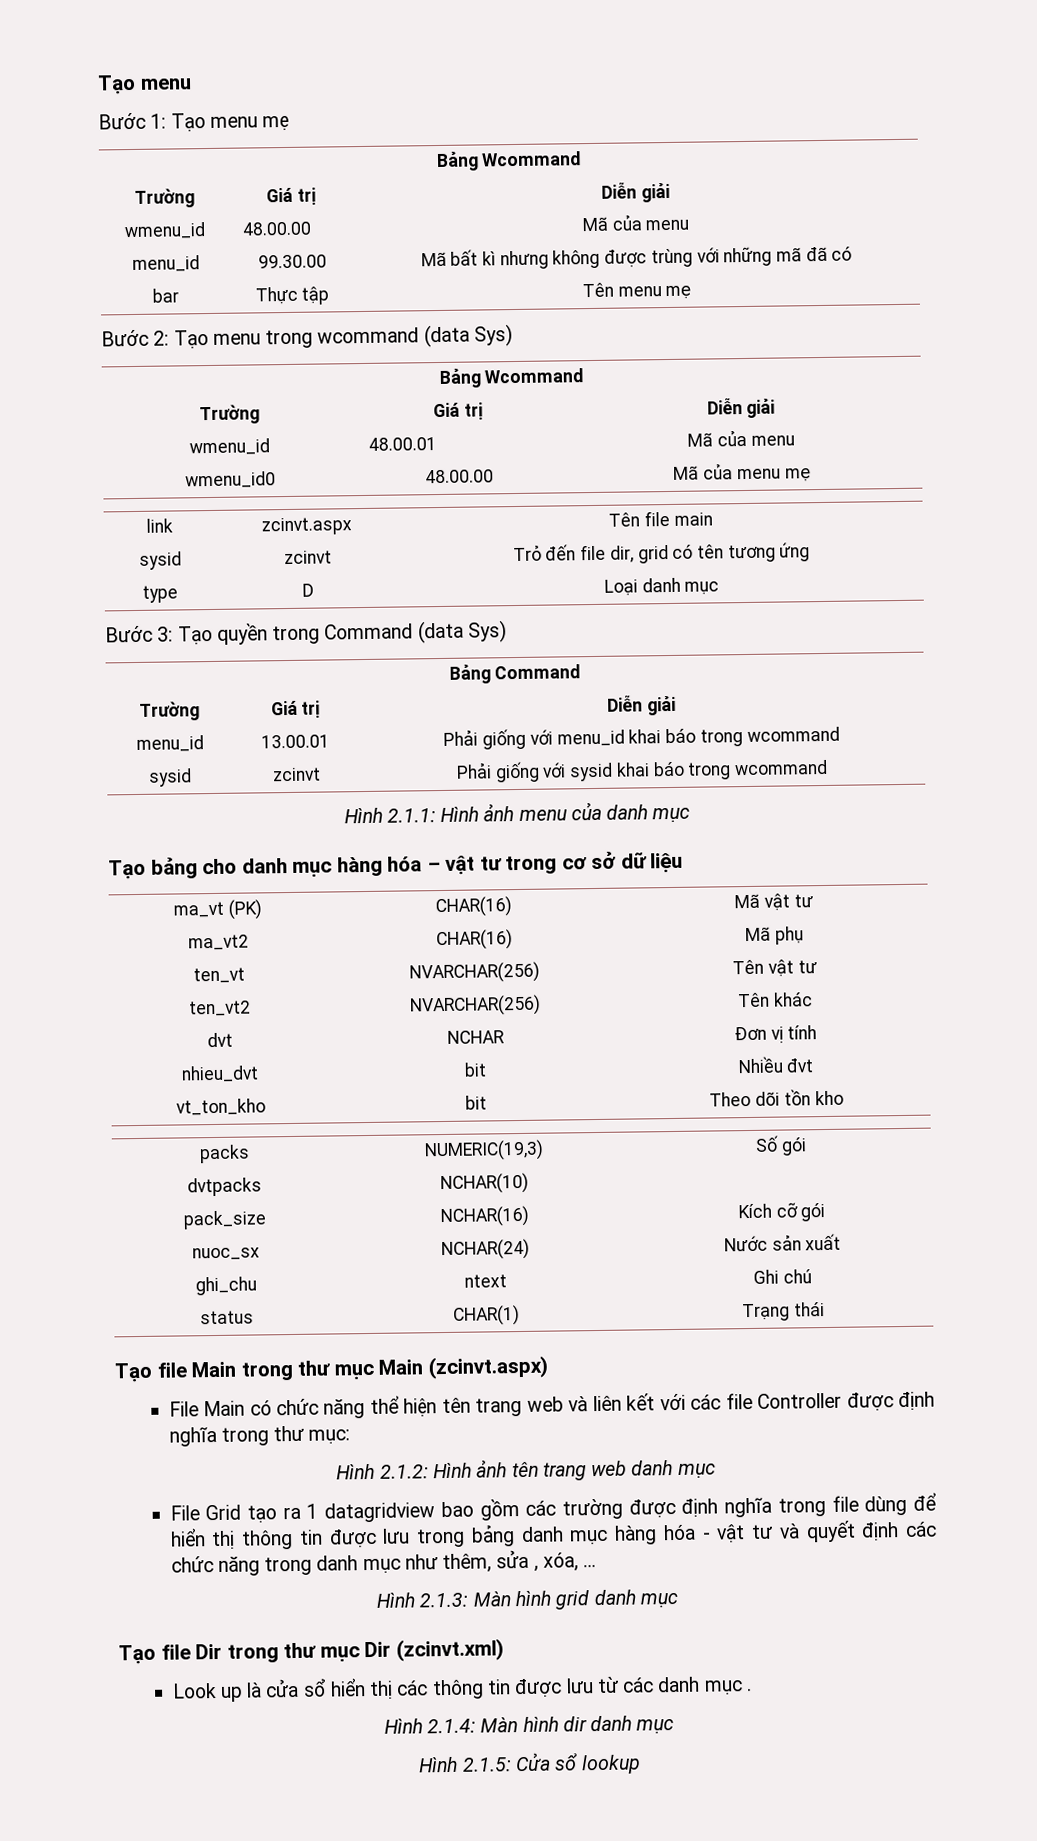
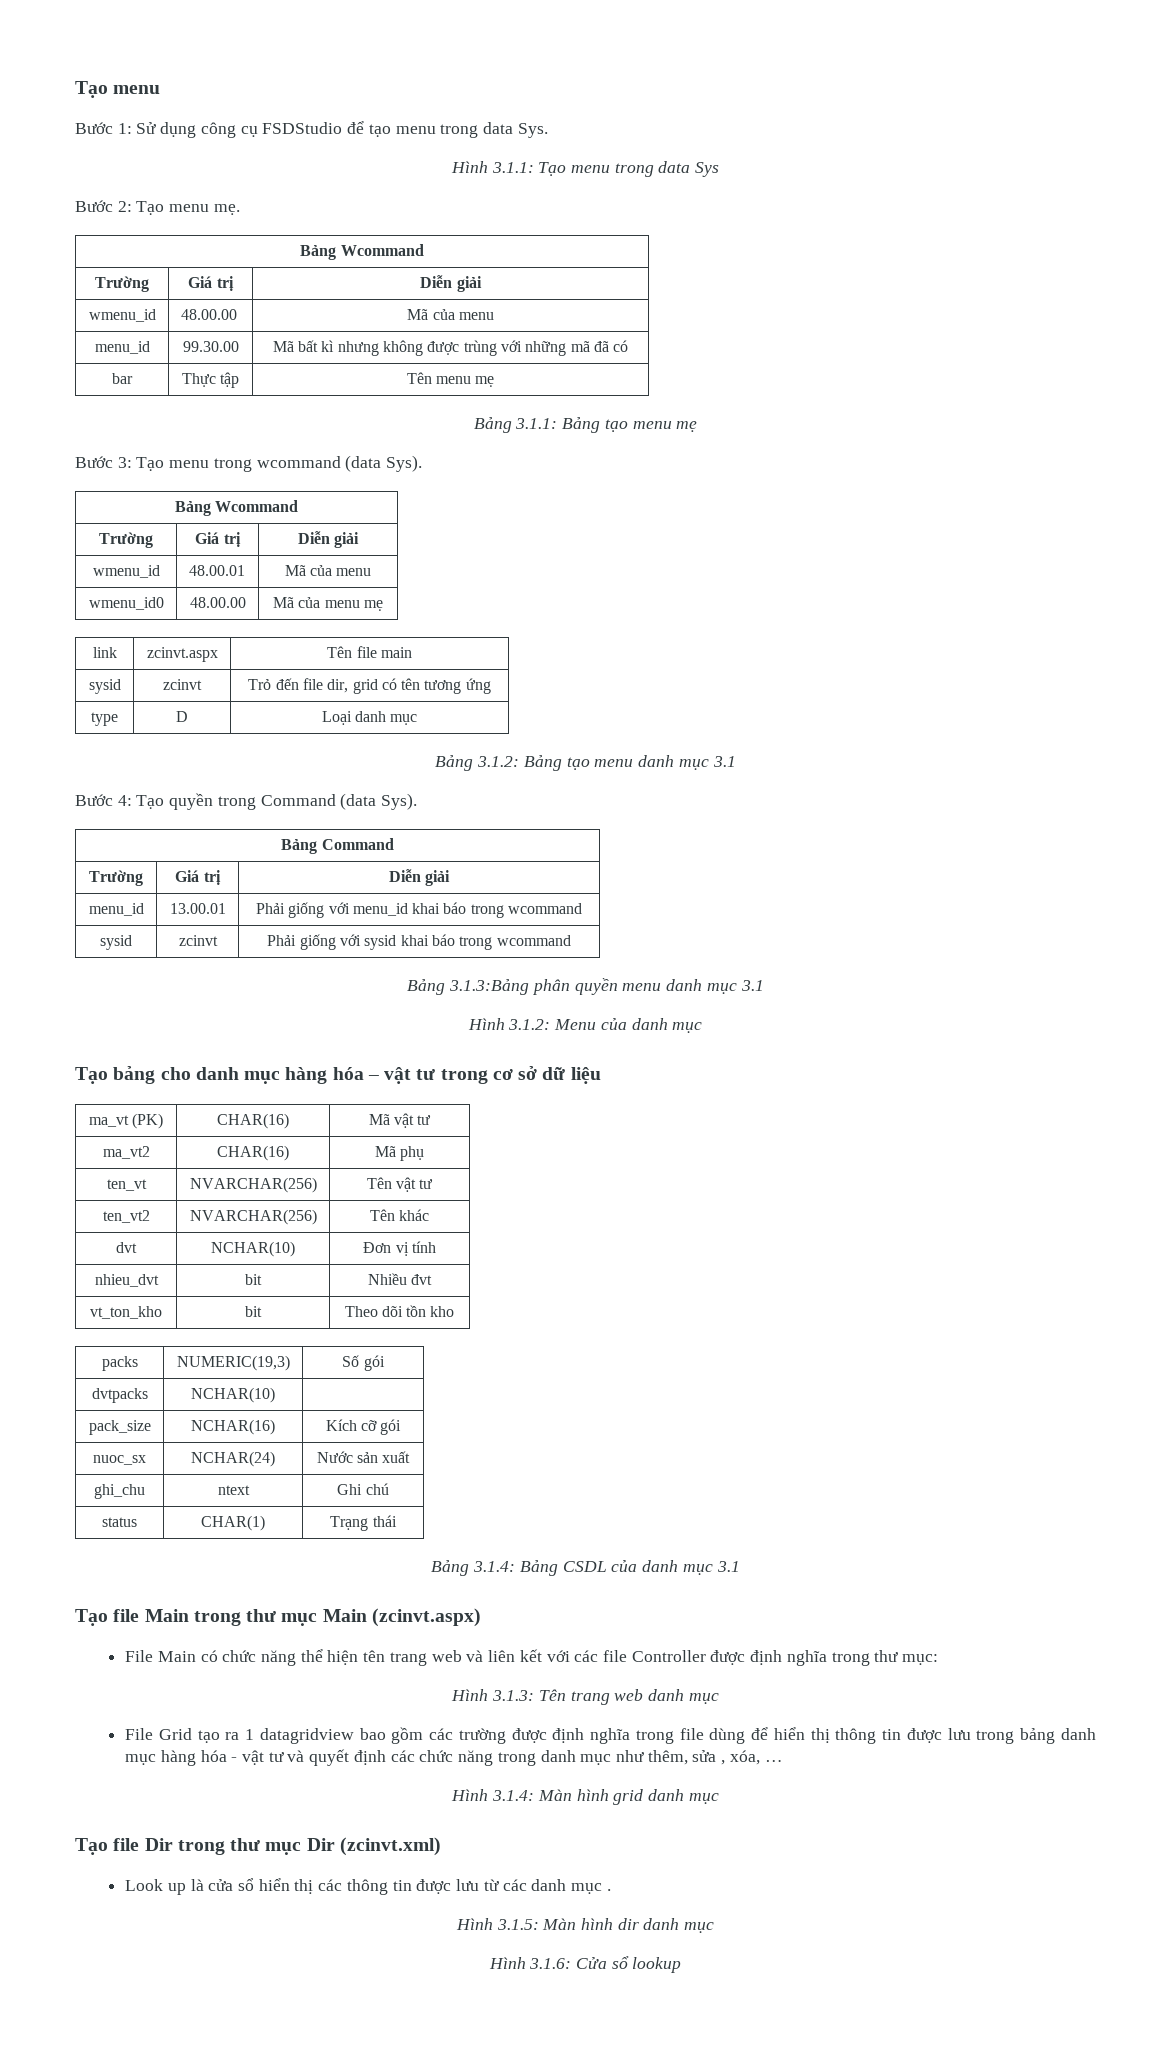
[170,113,290,132] Tạo menu mẹ -> [136,121,548,138] [450,161,720,177] [75,200,240,215] Sử dụng công cụ FSDStudio để tạo menu trong data Sys. // Hình 3.1.1: Tạo menu trong data Sys // Bước 2: Tạo menu mẹ.
[101,329,170,347] // Bước 2: -> [473,417,698,433] [75,456,132,468] // Bảng 3.1.1: Bảng tạo menu mẹ // Bước 3:
[473,324,513,347] Sys) -> [386,455,423,472] Sys).
[105,625,174,643] // Bước 3: -> [435,755,736,771] [75,794,132,806] // Bảng 3.1.2: Bảng tạo menu danh mục 3.1 // Bước 4:
[467,620,507,643] Sys) -> [381,793,418,810] Sys).
[343,804,567,824] Hình 2.1.1: Hình ảnh menu -> [407,978,764,995] [467,1018,597,1030] Bảng 3.1.3:Bảng phân quyền menu danh mục 3.1 // Hình 3.1.2: Menu
[446,1030,505,1044] NCHAR -> [211,1241,295,1257] NCHAR(10)
(825, 1309) none -> [431,1560,740,1576] // Bảng 3.1.4: Bảng CSDL của danh mục 3.1
[379,1460,539,1479] 2.1.2: Hình ảnh tên -> [492,1689,566,1701] 3.1.3: Tên
[419,1592,469,1608] 2.1.3: -> [492,1790,535,1801] 3.1.4:
[426,1718,476,1734] 2.1.4: -> [496,1919,539,1930] 3.1.5:
[461,1757,512,1772] 2.1.5: -> [529,1958,572,1969] 3.1.6:

